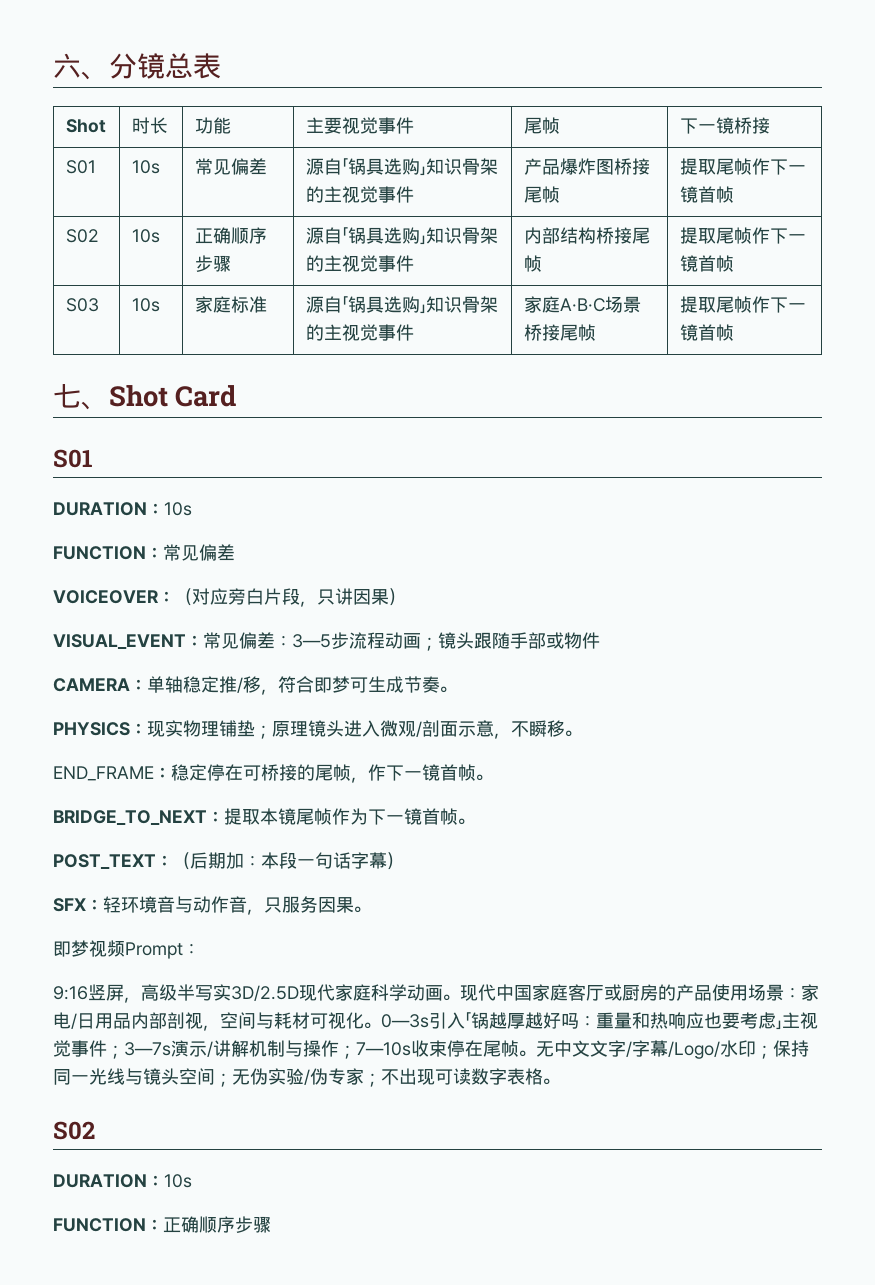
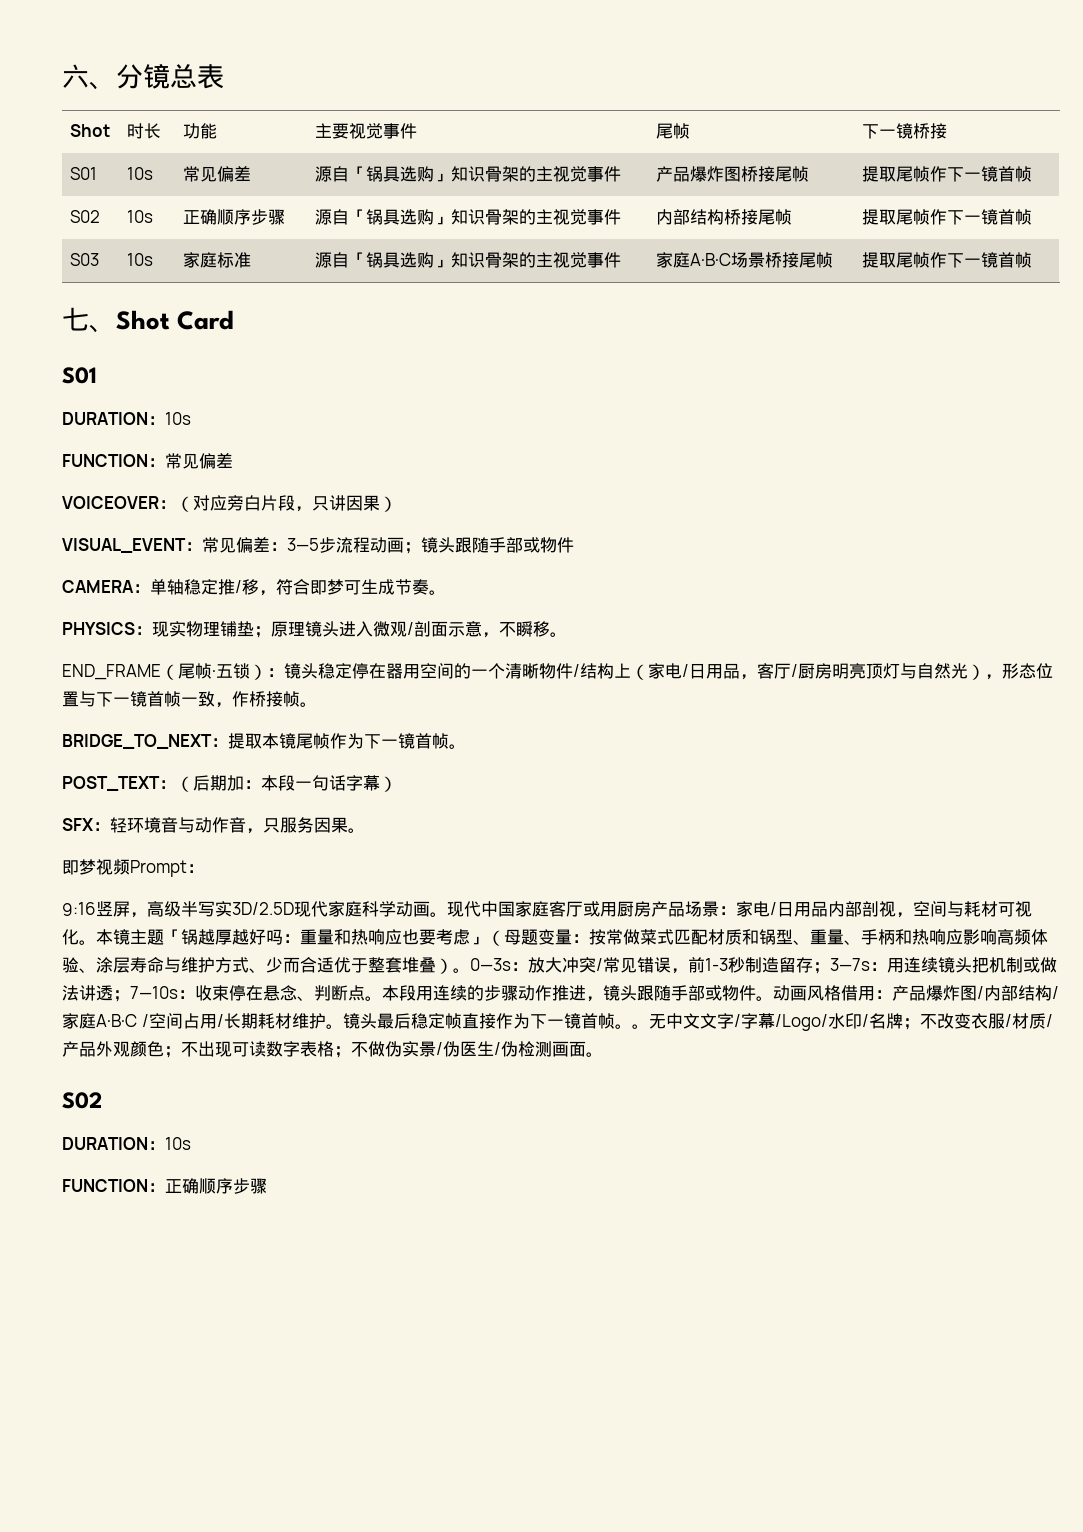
[154,764,458,783] ：稳定停在可桥接的尾帧，作下一镜首 -> [161,663,1053,680] [62,691,283,708] （尾帧·五锁）：镜头稳定停在器用空间的一个清晰物件/结构上（家电/日用品，客厅/厨房明亮顶灯与自然光），形态位置与下一镜首帧一致，作桥接
[622,984,748,1001] 厨房的产品使用 -> [600,901,685,917] 用厨房产品
[381,1012,465,1029] 0—3s引入 -> [96,929,164,945] 本镜主题
[782,1012,818,1029] [53,1040,519,1059] 主视觉事件；3—7s演示/讲解机制与操作；7—10s收束停在尾帧 -> [487,929,1048,946] [62,957,1057,974] [62,985,1059,1002] [62,1013,632,1029] （母题变量：按常做菜式匹配材质和锅型、重量、手柄和热响应影响高频体验、涂层寿命与维护方式、少而合适优于整套堆叠）。0—3s：放大冲突/常见错误，前1-3秒制造留存；3—7s：用连续镜头把机制或做法讲透；7—10s：收束停在悬念、判断点。本段用连续的步骤动作推进，镜头跟随手部或物件。动画风格借用：产品爆炸图/内部结构/家庭A·B·C /空间占用/长期耗材维护。镜头最后稳定帧直接作为下一镜首帧。
[756,1040,809,1059] [53,1068,364,1087] ；保持同一光线与镜头空间；无伪实验/伪专家 -> [861,1013,1053,1030] [62,1041,164,1057] /名牌；不改变衣服/材质/产品外观颜色
(543, 1076) none -> [334,1041,586,1058] ；不做伪实景/伪医生/伪检测画面

